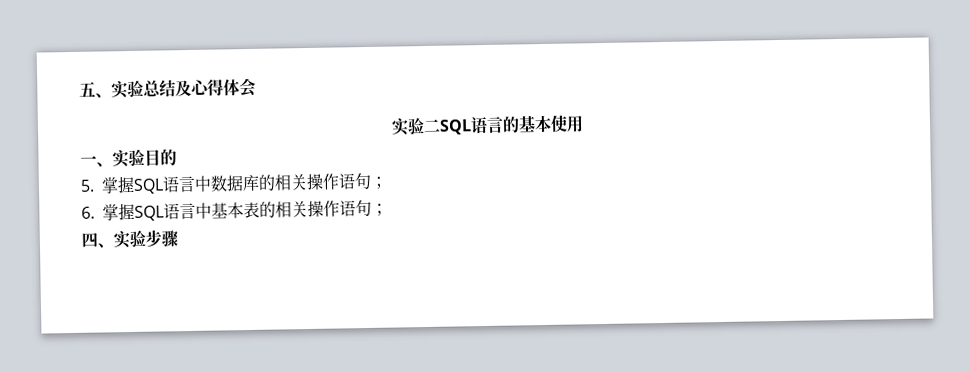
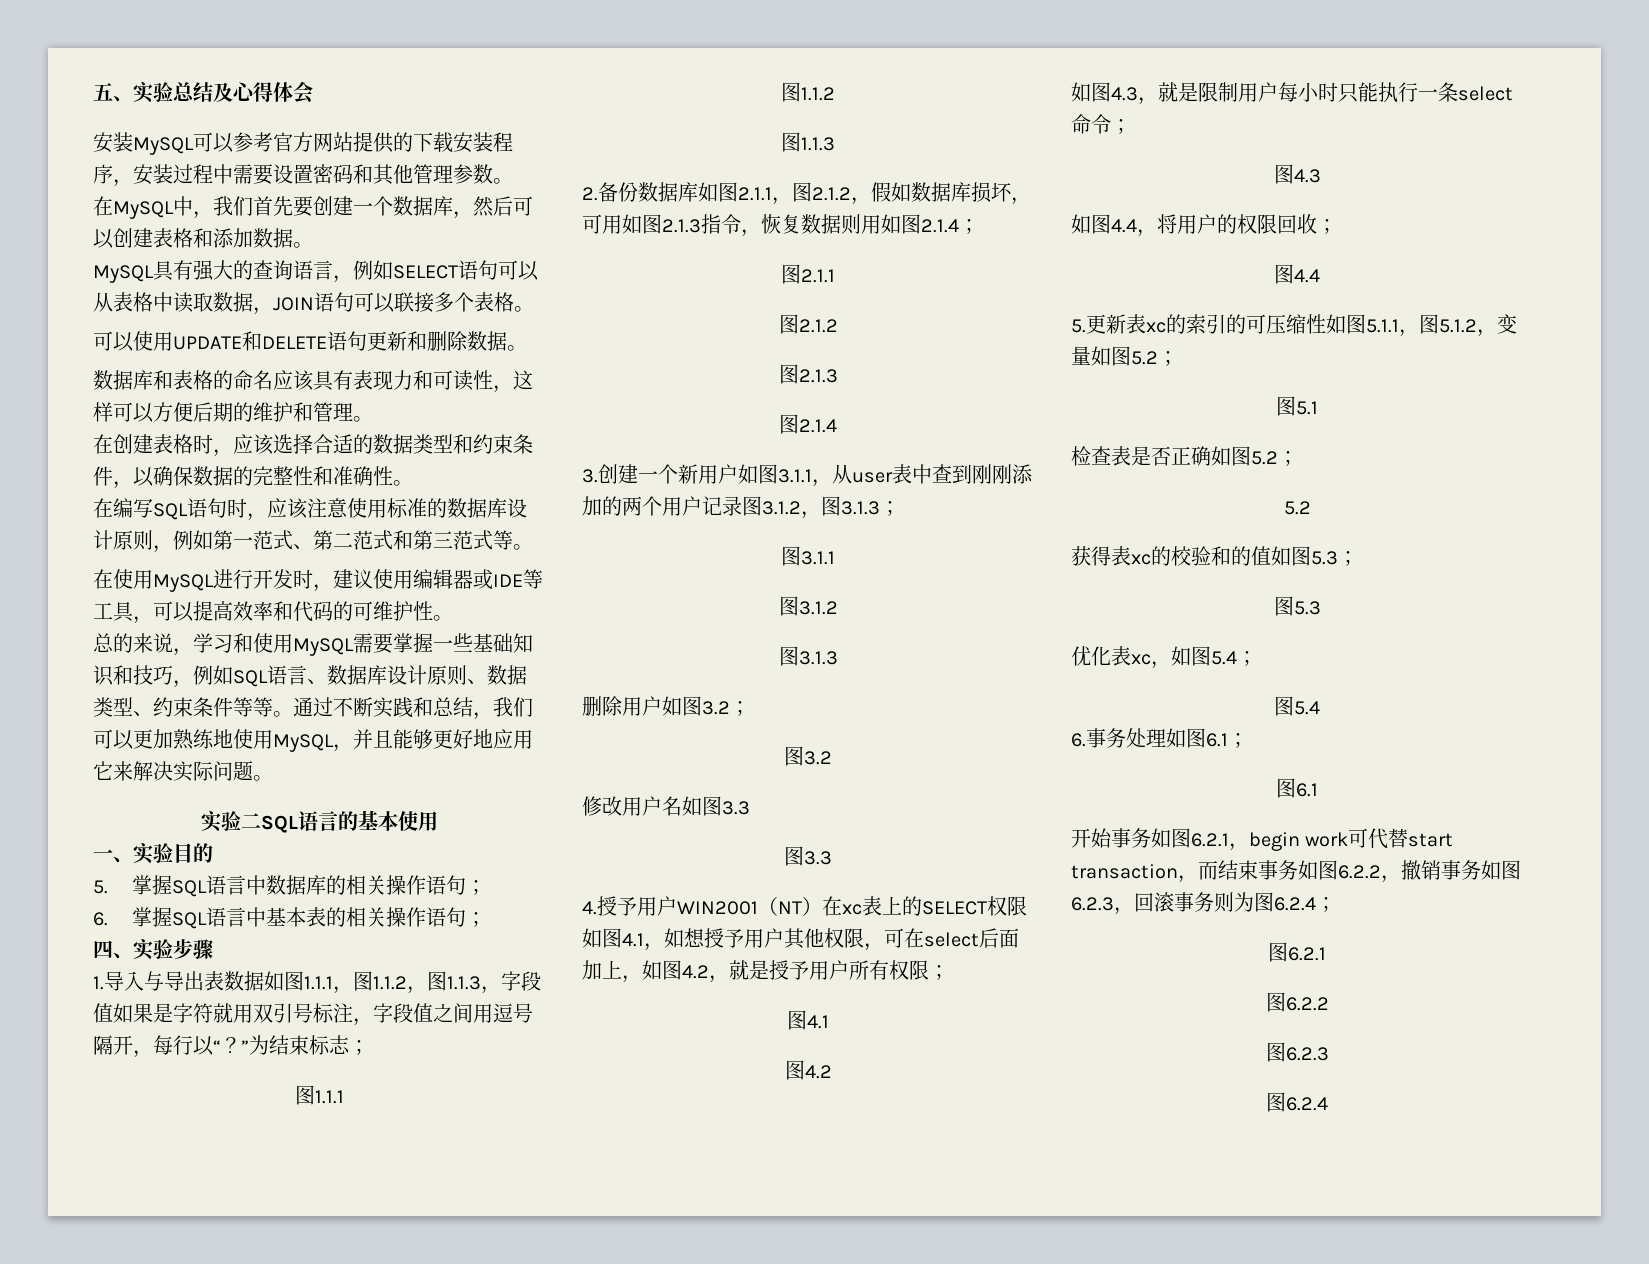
(256, 87) none -> [93,132,513,155] [93,164,513,187] [93,196,533,219] [93,228,313,249] [93,260,539,283] [93,292,534,315] [93,331,527,352] [93,370,533,393] [93,402,373,423] [93,434,533,457] [93,466,413,489] [93,498,527,521] [93,530,533,553] [93,569,543,592] [93,601,453,624] [93,633,533,656] [93,665,527,688] [93,697,533,720] [93,729,533,752] [93,761,273,782] // 安装MySQL可以参考官方网站提供的下载安装程序，安装过程中需要设置密码和其他管理参数。 // 在MySQL中，我们首先要创建一个数据库，然后可以创建表格和添加数据。 // MySQL具有强大的查询语言，例如SELECT语句可以从表格中读取数据，JOIN语句可以联接多个表格。 // 可以使用UPDATE和DELETE语句更新和删除数据。 // 数据库和表格的命名应该具有表现力和可读性，这样可以方便后期的维护和管理。 // 在创建表格时，应该选择合适的数据类型和约束条件，以确保数据的完整性和准确性。 // 在编写SQL语句时，应该注意使用标准的数据库设计原则，例如第一范式、第二范式和第三范式等。 // 在使用MySQL进行开发时，建议使用编辑器或IDE等工具，可以提高效率和代码的可维护性。 // 总的来说，学习和使用MySQL需要掌握一些基础知识和技巧，例如SQL语言、数据库设计原则、数据类型、约束条件等等。通过不断实践和总结，我们可以更加熟练地使用MySQL，并且能够更好地应用它来解决实际问题。
(178, 238) none -> [93,971,541,994] [93,1003,533,1026] [93,1035,369,1058] [294,1085,344,1105] [781,82,835,102] [781,132,835,152] [582,182,1031,205] [582,214,979,237] [781,264,835,284] [778,314,838,334] [778,364,838,384] [779,414,837,434] [582,464,1033,487] [582,496,900,519] [781,546,835,566] [778,596,838,616] [778,646,838,666] [582,696,750,716] [784,746,832,766] [582,796,750,816] [784,846,832,866] [582,896,1027,916] [582,928,1019,951] [582,960,949,983] [787,1010,829,1030] [784,1060,832,1080] [1071,82,1513,105] [1071,114,1131,134] [1273,164,1321,184] [1071,214,1337,237] [1274,264,1320,284] [1071,314,1517,337] [1071,346,1178,366] [1276,396,1318,416] [1071,446,1298,466] [1283,501,1311,515] [1071,546,1358,566] [1273,596,1321,616] [1071,646,1257,669] [1274,696,1320,716] [1071,728,1248,748] [1276,778,1318,798] [1071,828,1454,851] [1071,860,1521,883] [1071,892,1336,915] [1268,942,1326,962] [1265,992,1329,1012] [1265,1042,1329,1062] [1266,1092,1328,1112] // 1.导入与导出表数据如图1.1.1，图1.1.2，图1.1.3，字段值如果是字符就用双引号标注，字段值之间用逗号隔开，每行以“？”为结束标志； // 图1.1.1 // 图1.1.2 // 图1.1.3 // 2.备份数据库如图2.1.1，图2.1.2，假如数据库损坏，可用如图2.1.3指令，恢复数据则用如图2.1.4； // 图2.1.1 // 图2.1.2 // 图2.1.3 // 图2.1.4 // 3.创建一个新用户如图3.1.1，从user表中查到刚刚添加的两个用户记录图3.1.2，图3.1.3； // 图3.1.1 // 图3.1.2 // 图3.1.3 // 删除用户如图3.2； // 图3.2 // 修改用户名如图3.3 // 图3.3 // 4.授予用户WIN2001（NT）在xc表上的SELECT权限如图4.1，如想授予用户其他权限，可在select后面加上，如图4.2，就是授予用户所有权限； // 图4.1 // 图4.2 // 如图4.3，就是限制用户每小时只能执行一条select命令； // 图4.3 // 如图4.4，将用户的权限回收； // 图4.4 // 5.更新表xc的索引的可压缩性如图5.1.1，图5.1.2，变量如图5.2； // 图5.1 // 检查表是否正确如图5.2； // 5.2 // 获得表xc的校验和的值如图5.3； // 图5.3 // 优化表xc，如图5.4； // 图5.4 // 6.事务处理如图6.1； // 图6.1 // 开始事务如图6.2.1，begin work可代替start transaction，而结束事务如图6.2.2，撤销事务如图6.2.3，回滚事务则为图6.2.4； // 图6.2.1 // 图6.2.2 // 图6.2.3 // 图6.2.4

